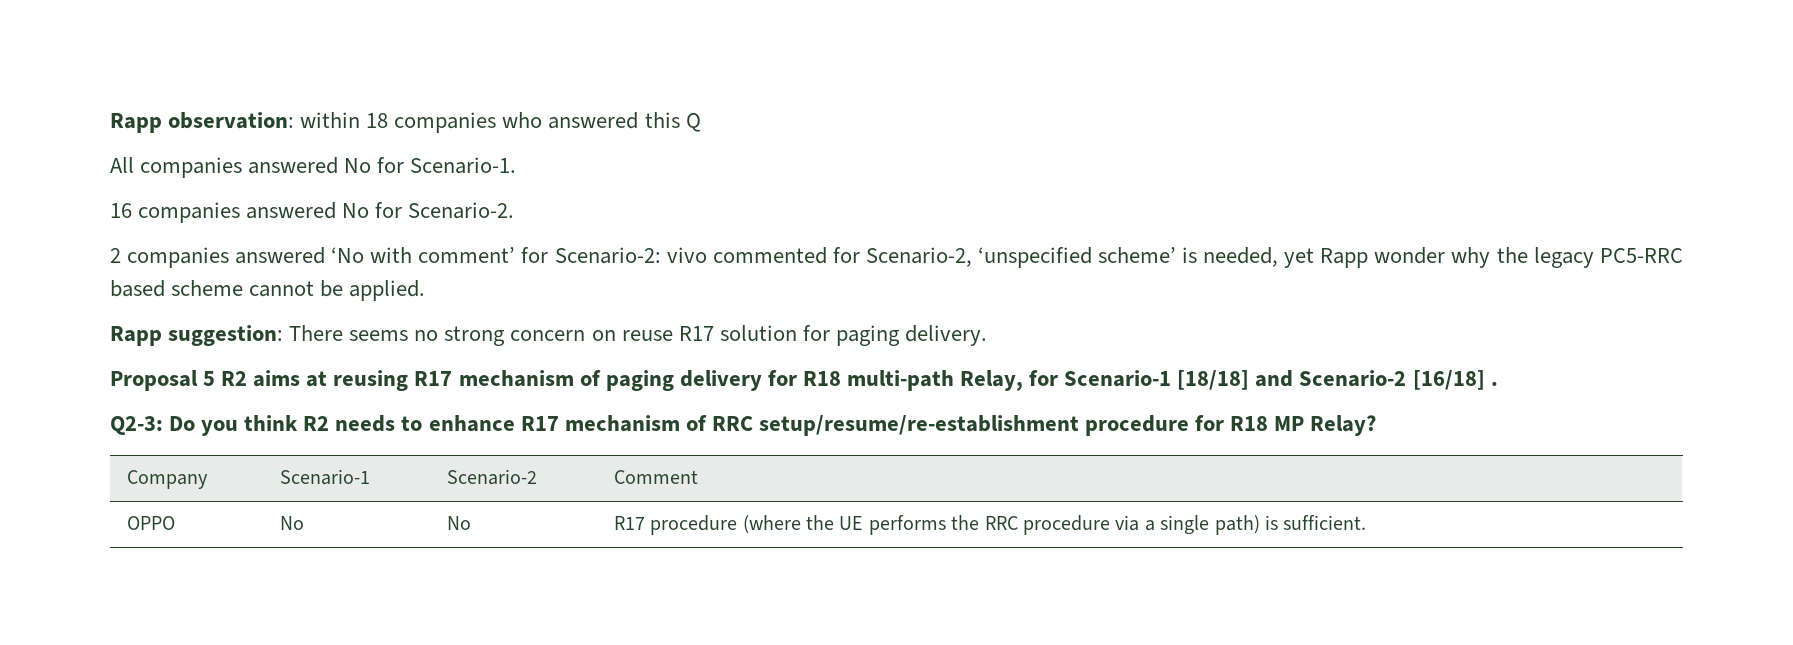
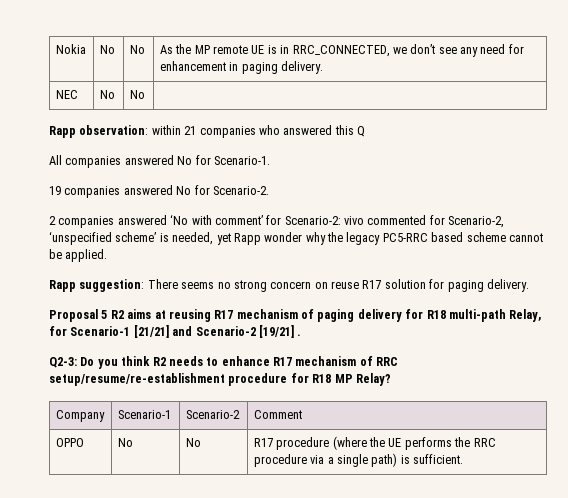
(110, 123) none -> [55,44,86,54] [99,45,115,54] [129,45,145,54] [159,44,524,57] [159,61,324,74] [55,90,78,99] [99,90,115,99] [129,90,145,99] Nokia | No | No | As the MP remote UE is in RRC_CONNECTED, we don’t see any need for enhancement in paging delivery. // NEC | No | No | //
[366,113,389,128] 18 -> [184,126,197,135] 21
[110,203,132,218] 16 -> [49,186,61,195] 19
[1177,370,1250,390] [18/18] -> [133,325,169,338] [21/21]
[1412,370,1485,390] [16/18] -> [258,325,294,338] [19/21]

